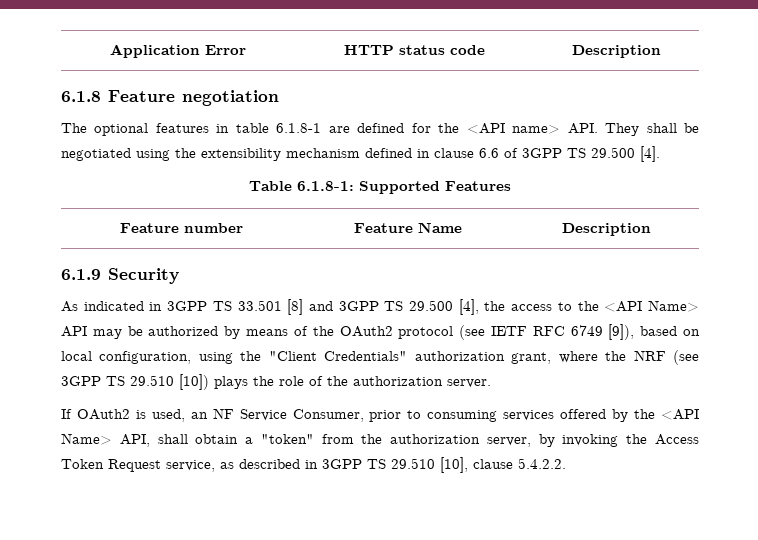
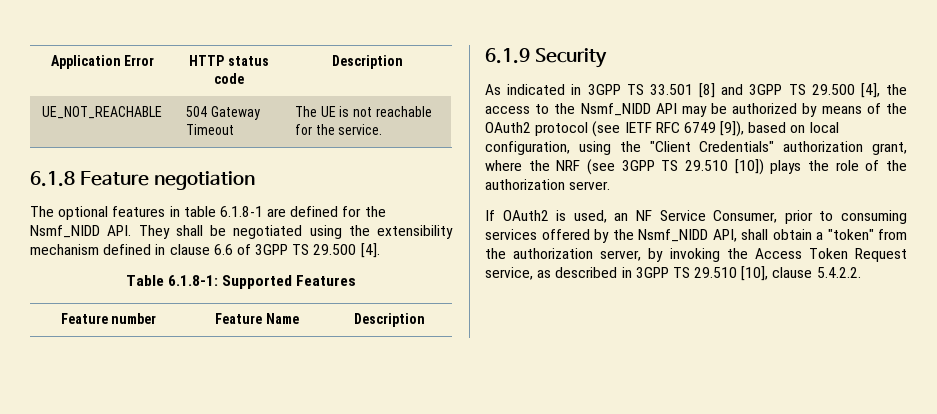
(661, 51) none -> [41,106,162,119] [185,106,260,120] [185,124,234,135] [294,106,432,117] [294,124,383,135] // UE_NOT_REACHABLE | 504 Gateway Timeout | The UE is not reachable for the service.
[466,123,561,134] <API name> -> [30,225,100,238] Nsmf_NIDD
[604,300,699,312] <API Name> -> [580,103,651,116] Nsmf_NIDD
[660,409,699,420] [61,433,112,445] <API Name> -> [638,229,708,242] Nsmf_NIDD

